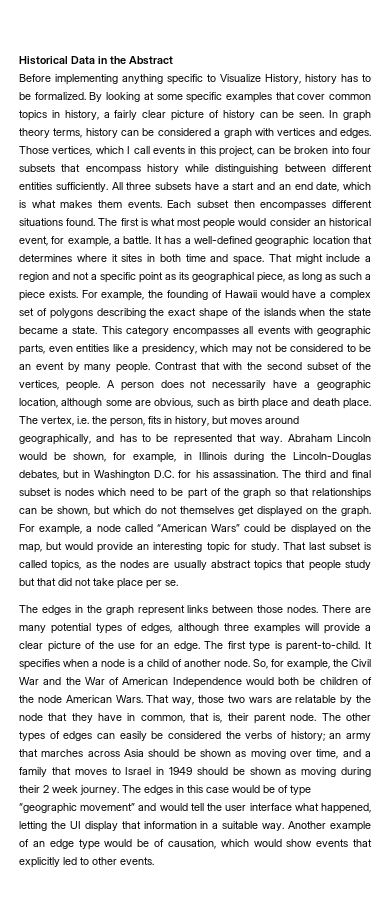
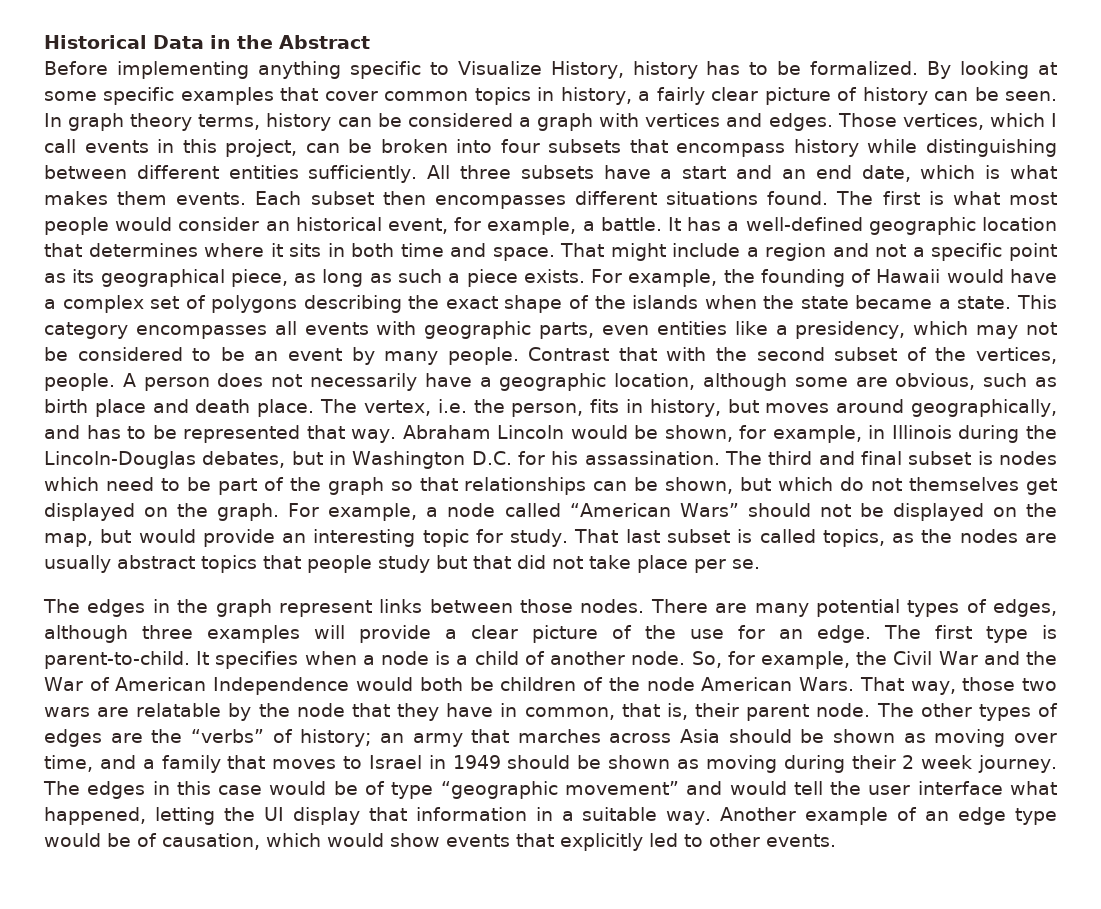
[121,254,143,262] sites -> [289,243,322,257] sits
[244,524,271,532] could -> [747,503,851,517] should not
[97,731,273,741] can easily be considered the verbs -> [110,729,264,743] are the “verbs”

